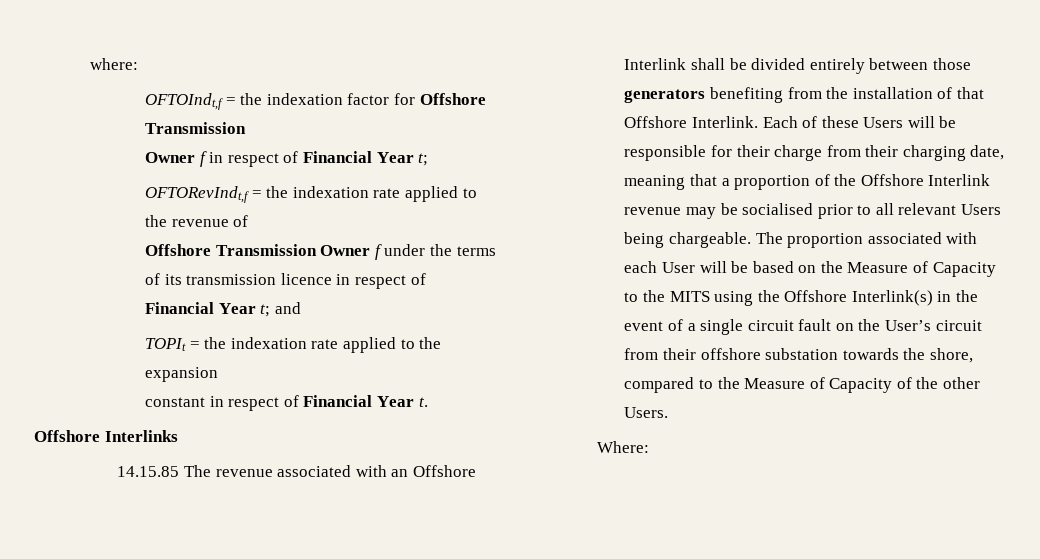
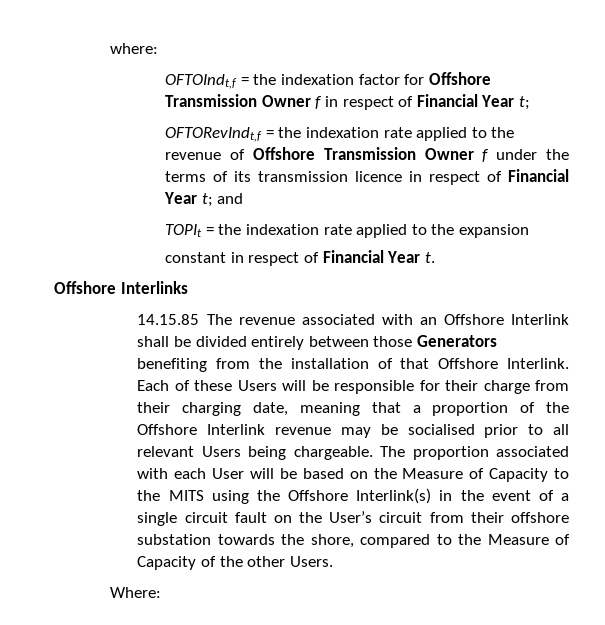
(247, 128) // -> (258, 100) none
(249, 221) // -> (246, 154) none
[624,89,706,103] generators -> [417,335,498,347] Generators

